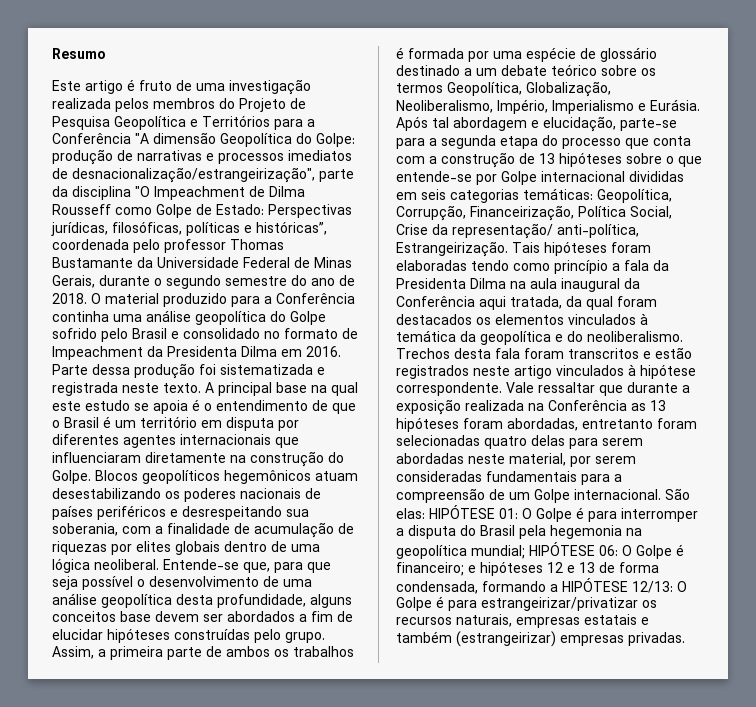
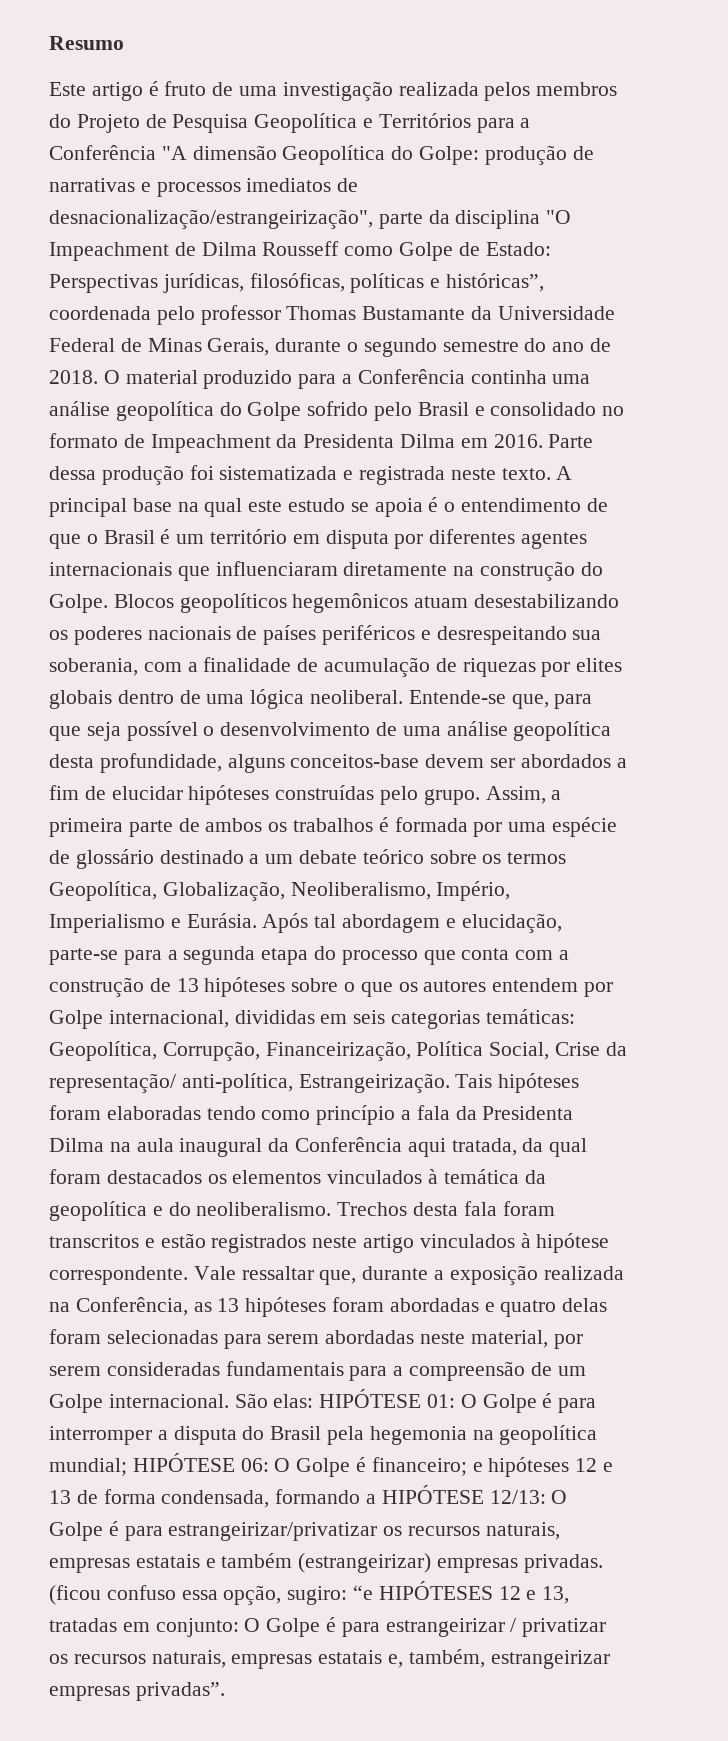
[52,611,151,622] conceitos base -> [290,754,420,768] conceitos-base
[396,171,472,182] entende-se -> [398,978,579,992] os autores entendem
[541,171,625,182] internacional -> [108,1010,229,1028] internacional,
[599,385,623,396] que -> [319,1270,357,1285] que,
[548,400,627,411] Conferência -> [75,1297,188,1316] Conferência,
[507,418,697,431] [396,435,565,449] abordadas, entretanto foram selecionadas quatro delas -> [389,1298,608,1317] [49,1329,218,1344] abordadas e quatro delas foram selecionadas
(685, 639) none -> [49,1581,570,1605] [49,1617,607,1637] [49,1649,610,1669] [49,1682,225,1701] (ficou confuso essa opção, sugiro: “e HIPÓTESES 12 e 13, tratadas em conjunto: O Golpe é para estrangeirizar / privatizar os recursos naturais, empresas estatais e, também, estrangeirizar empresas privadas”.

